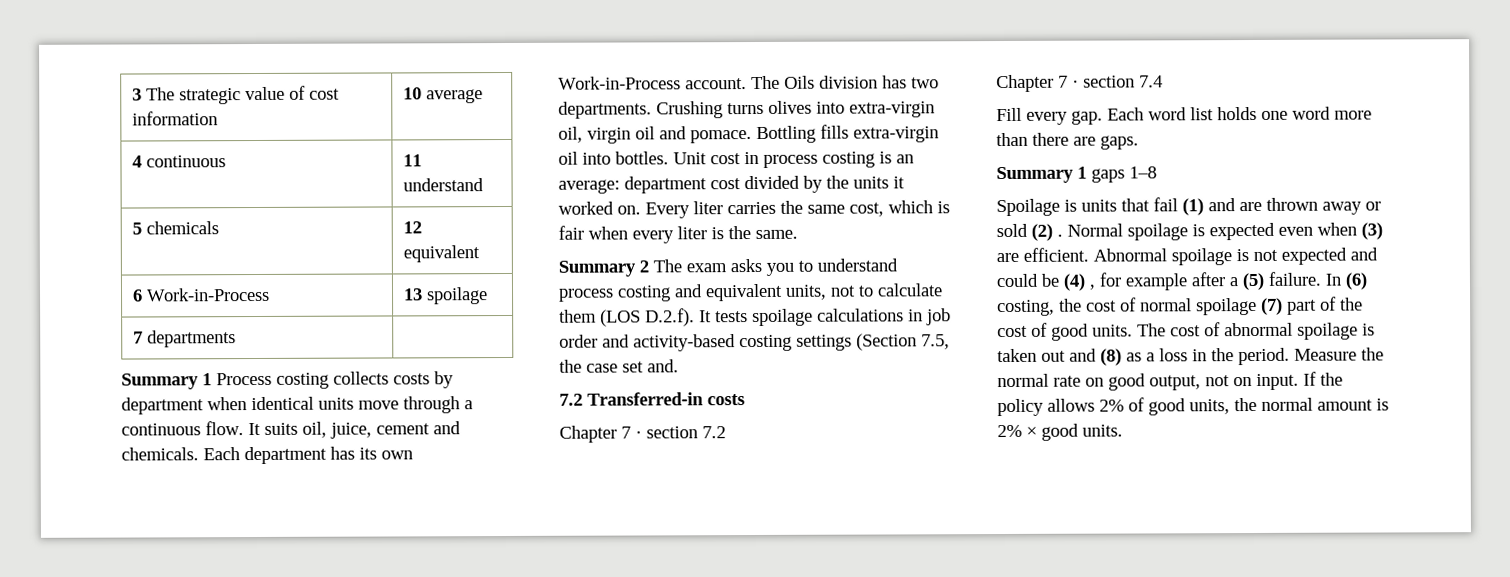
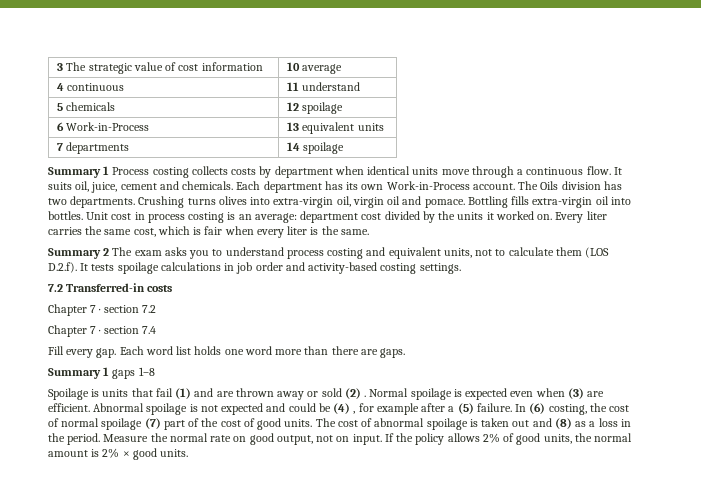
[402,245,480,263] equivalent -> [302,102,344,114] spoilage
[425,287,488,305] spoilage -> [302,122,384,134] equivalent units
(236, 339) none -> [287,142,345,154] 14 spoilage
[796,333,950,351] [559,359,679,373] settings (Section 7.5, the case set and. -> [419,263,461,274] settings.

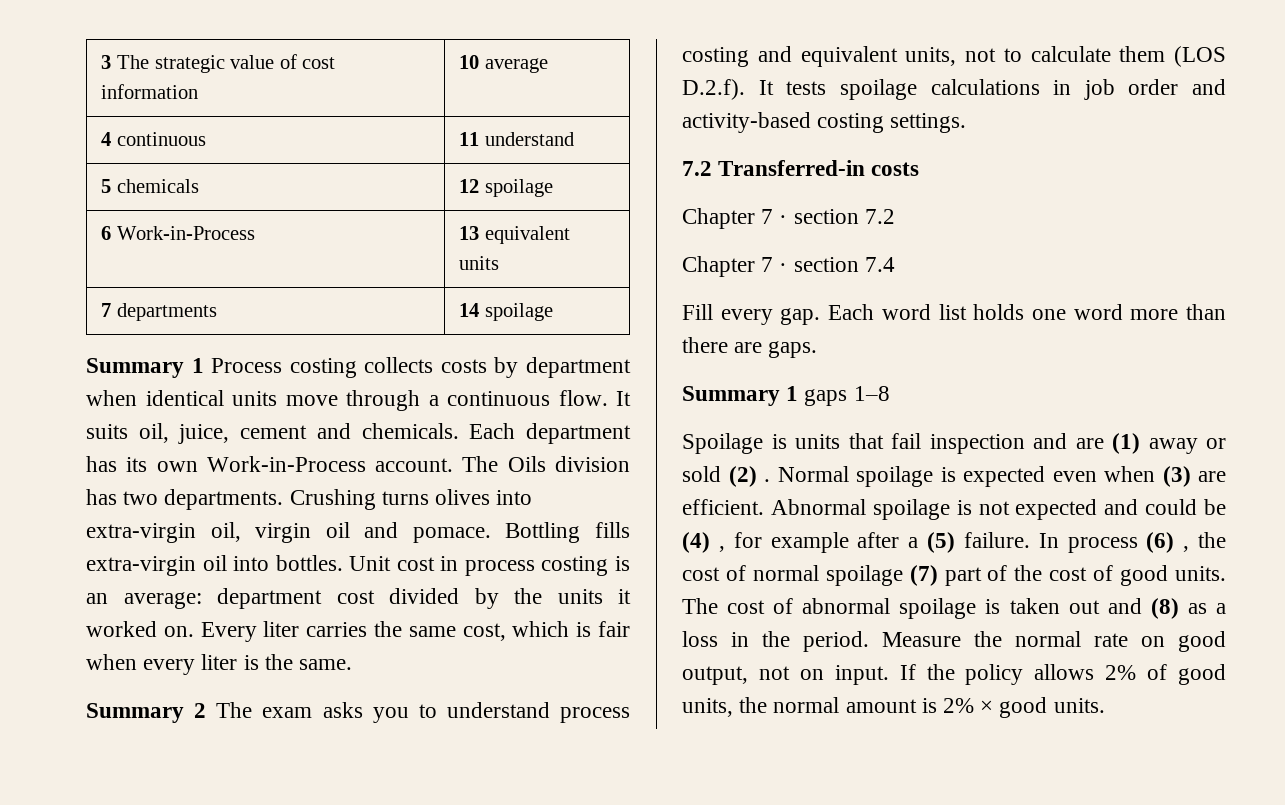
[175,388,192,399] (1) -> [929,434,1025,454] inspection
[235,388,274,397] thrown -> [1112,433,1140,454] (1)
[529,403,587,415] (6) costing, -> [1067,532,1190,553] process (6) ,

